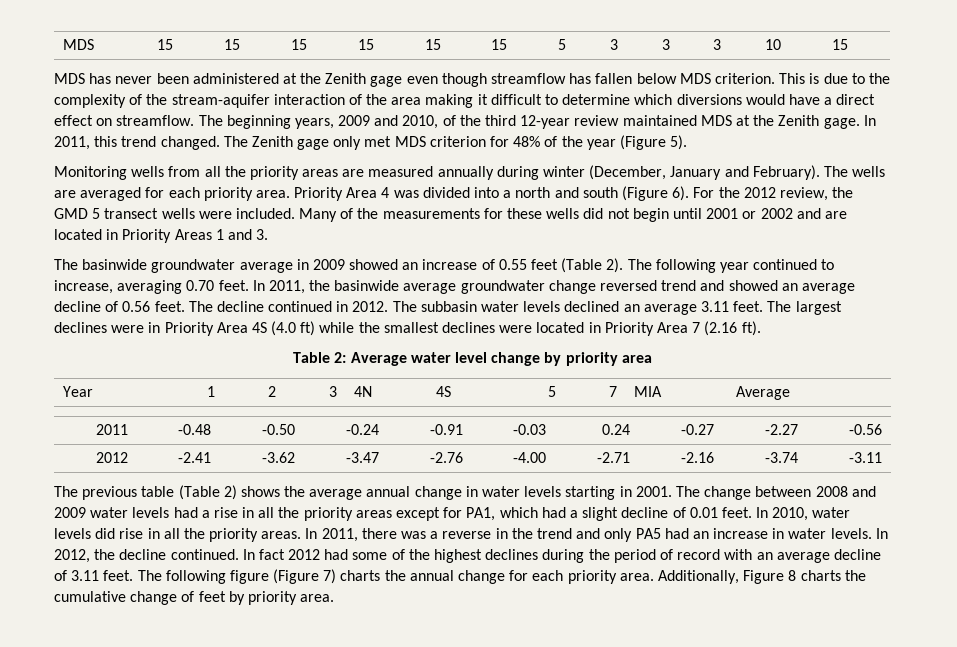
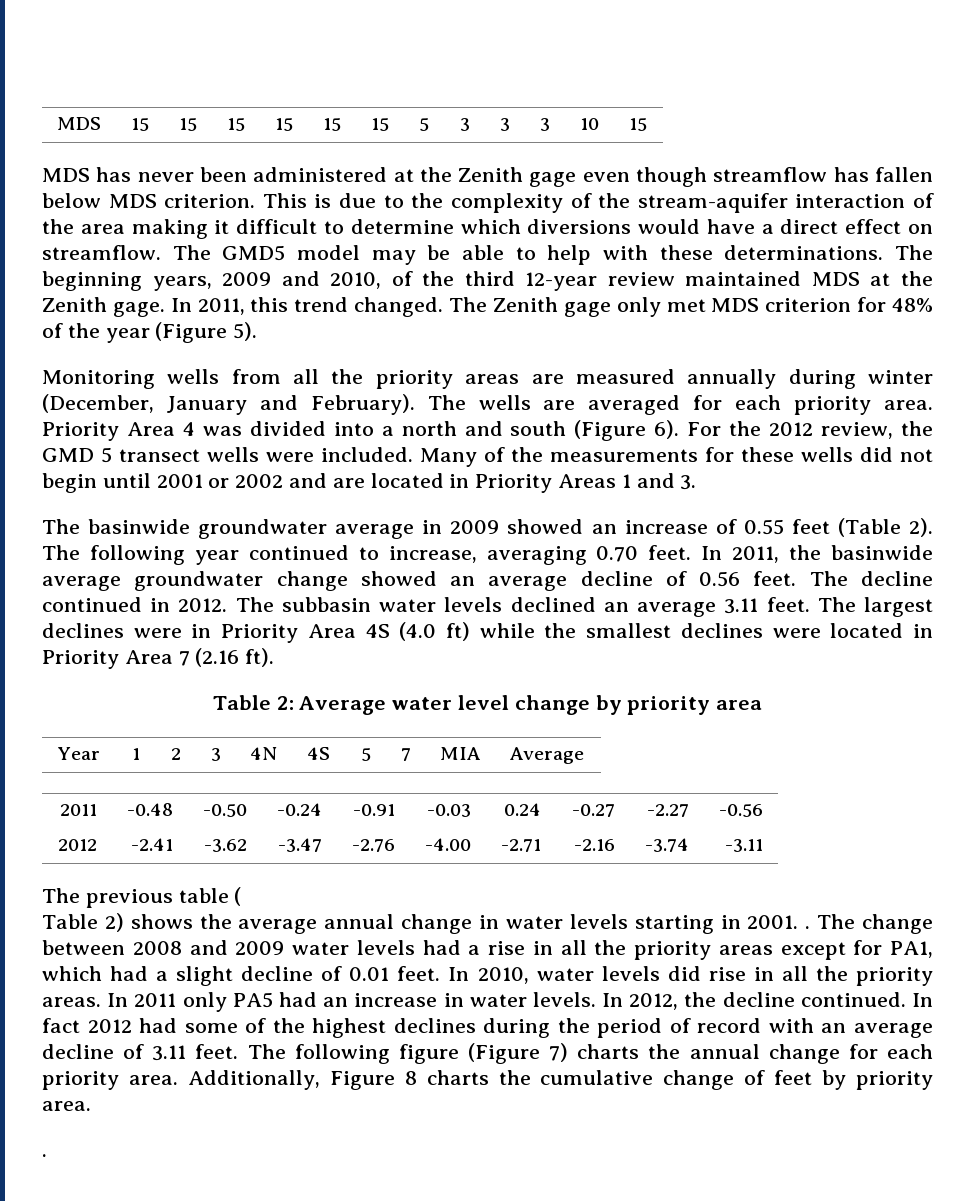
(223, 120) none -> [222,245,933,265] GMD5 model may be able to help with these determinations. The
[600,280,725,291] reversed trend and -> (348, 581) none
[178,485,220,500] (Table -> [234,887,242,906] [42,914,98,929] ( // Table
(672, 491) none -> [805,926,811,929] .
[321,528,601,542] 2011, there was a reverse in the trend and -> [134,993,177,1007] 2011
(335, 598) none -> [42,1154,47,1157] // .

